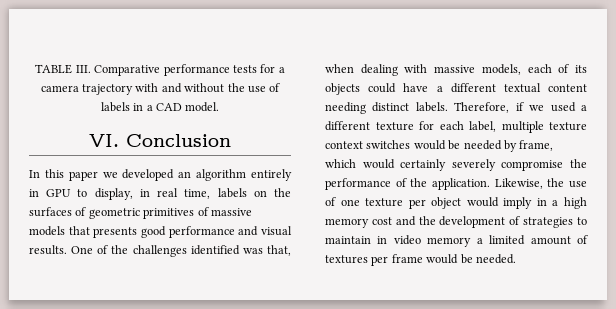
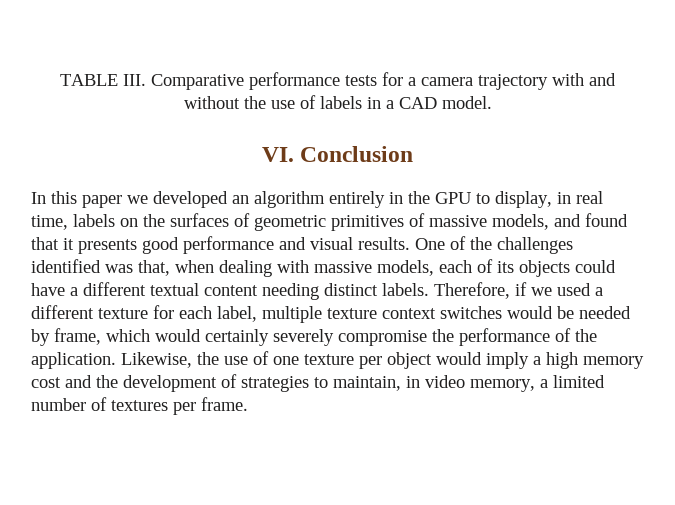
(39, 193) none -> [408,191,430,204] the
[29,226,90,236] models that -> [492,213,628,230] [31,237,74,250] models, and found that it
[536,198,547,206] in -> (529, 360) none
[325,236,371,244] maintain -> [333,376,401,391] maintain,
[427,237,472,247] memory -> [470,379,535,392] memory,
[530,236,571,245] amount -> [31,398,86,411] number
[391,254,516,264] frame would be needed. -> [201,397,248,411] frame.

